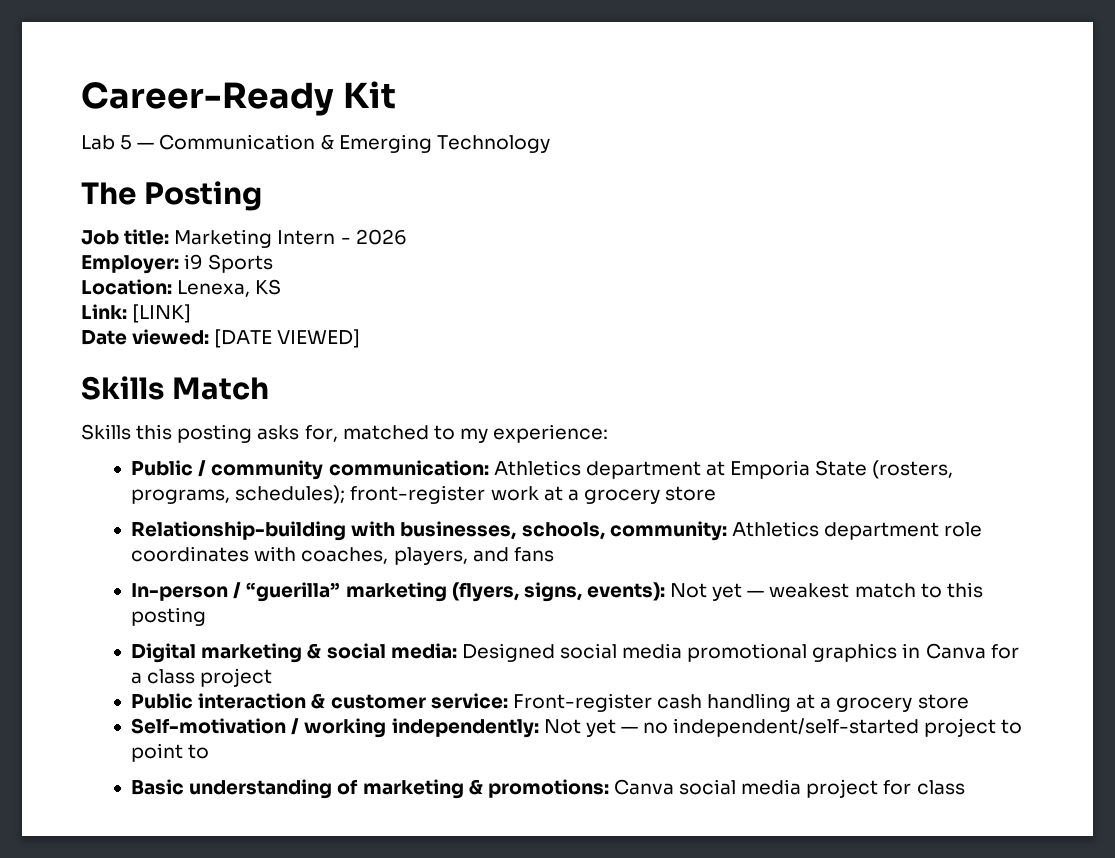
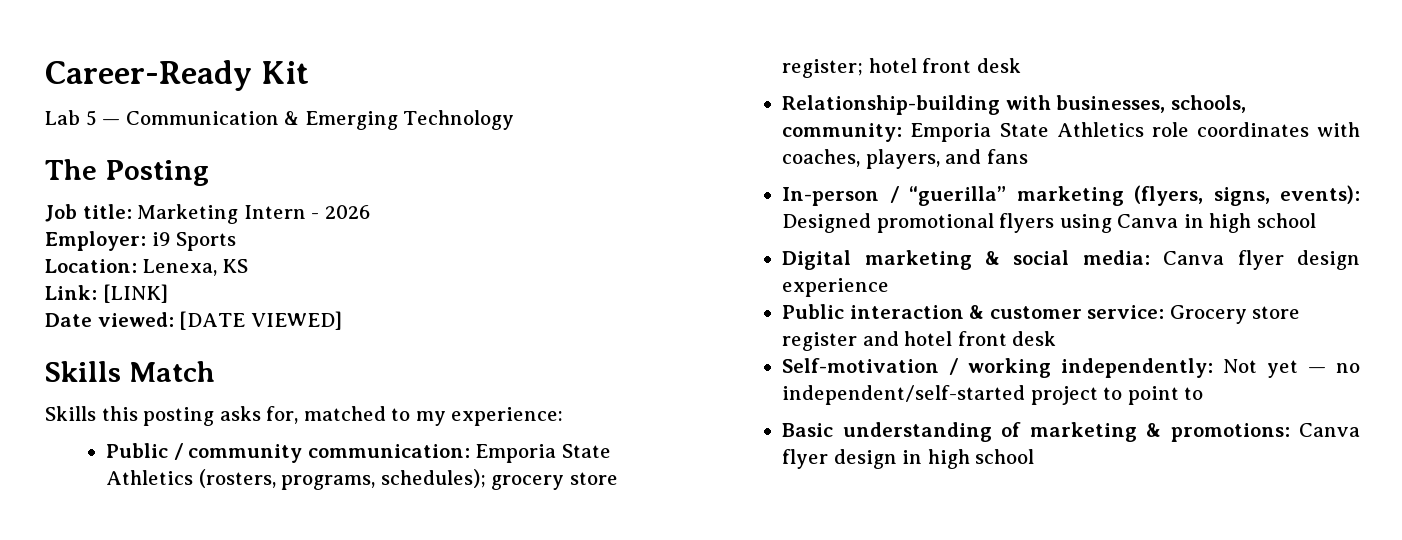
[493,460,868,479] Athletics department at Emporia State -> [475,444,611,463] [106,470,194,485] Emporia State Athletics
[350,485,717,504] front-register work at a grocery store -> [491,472,618,490] [782,58,1021,78] grocery store register; hotel front desk
[731,521,939,540] Athletics department -> [910,122,1144,142] Emporia State Athletics
[670,582,983,601] [131,607,207,626] Not yet — weakest match to this posting -> [782,213,1316,233] Designed promotional flyers using Canva in high school
[461,643,1019,662] [131,668,273,687] Designed social media promotional graphics in Canva for a class project -> [1163,250,1360,270] [782,278,890,297] Canva flyer design experience
[512,693,969,712] Front-register cash handling at a grocery store -> [1169,305,1301,324] [782,331,1057,351] Grocery store register and hotel front desk
[679,779,965,798] social media project for class -> [782,449,1035,469] flyer design in high school

